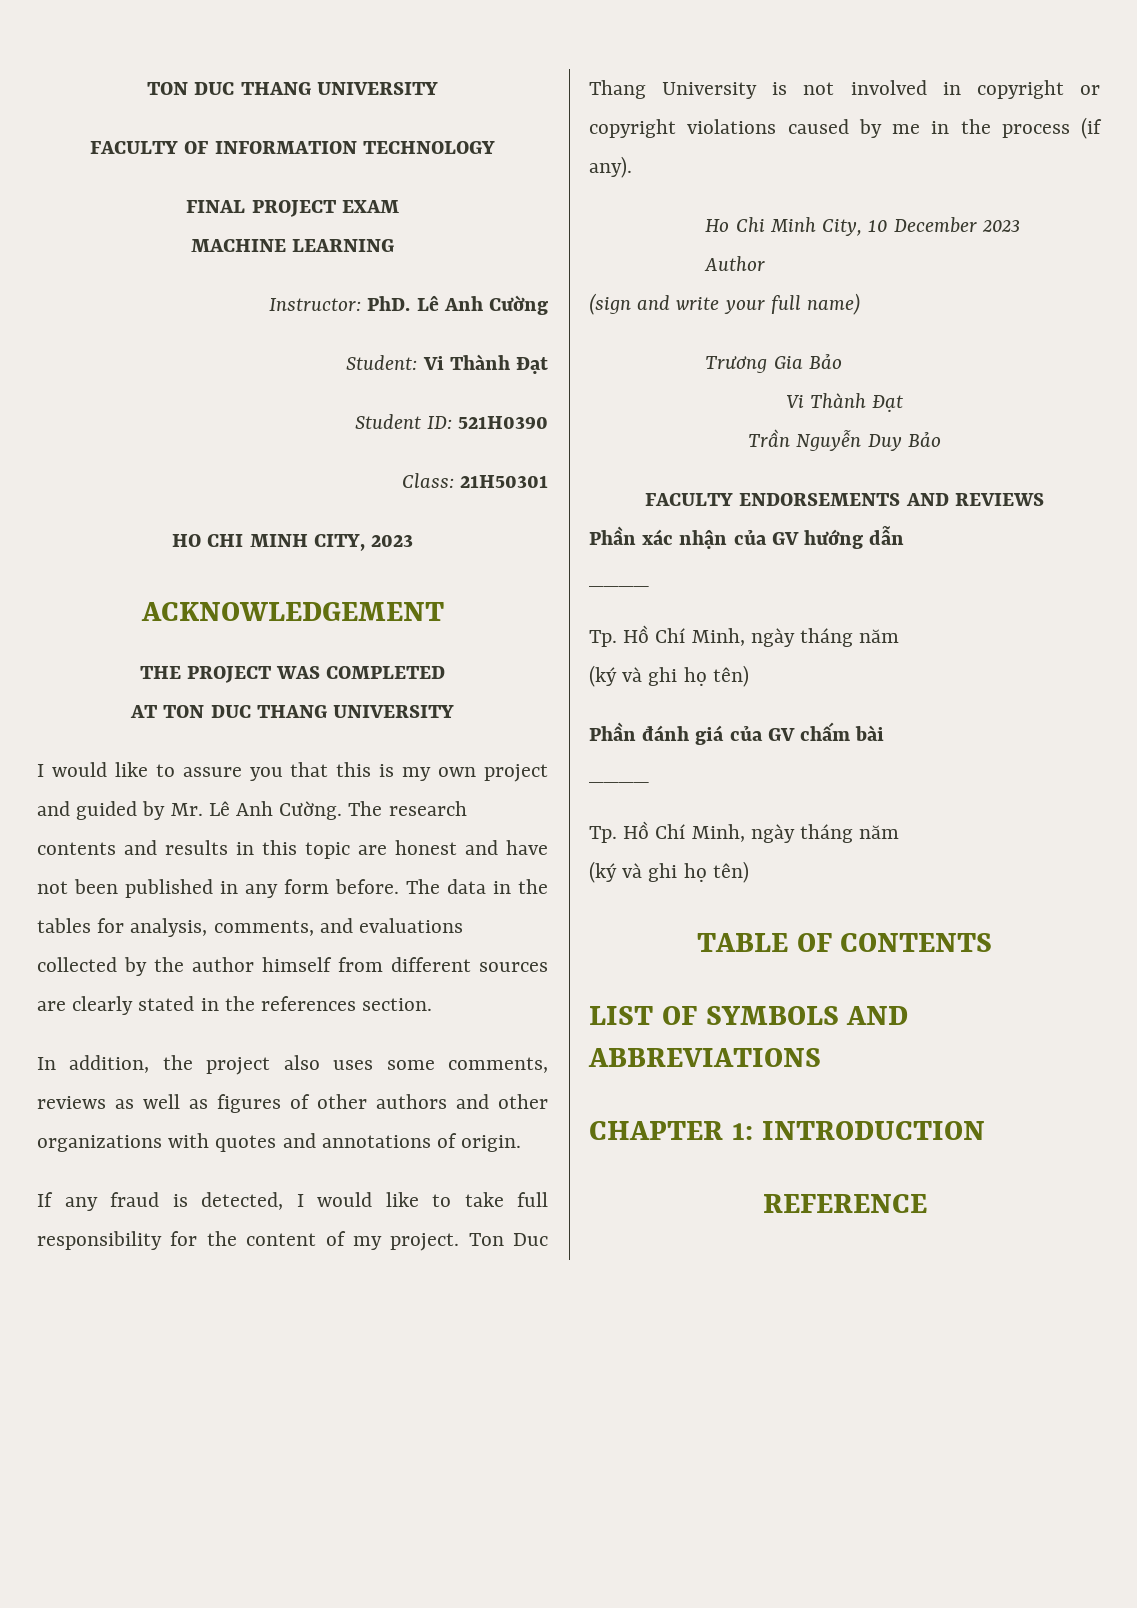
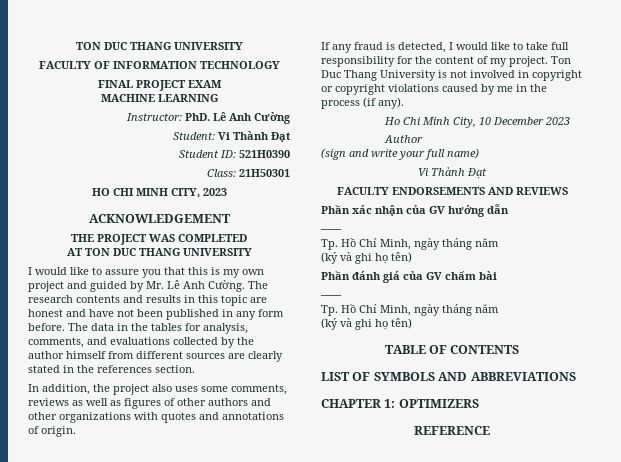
[705,354,842,373] [785,393,904,412] [748,429,941,451] // Trương Gia Bảo // Vi Thành Đạt // Trần Nguyễn Duy Bảo -> [418,167,487,179] // Vi Thành Đạt
[761,1121,985,1140] INTRODUCTION -> [398,399,479,408] OPTIMIZERS

